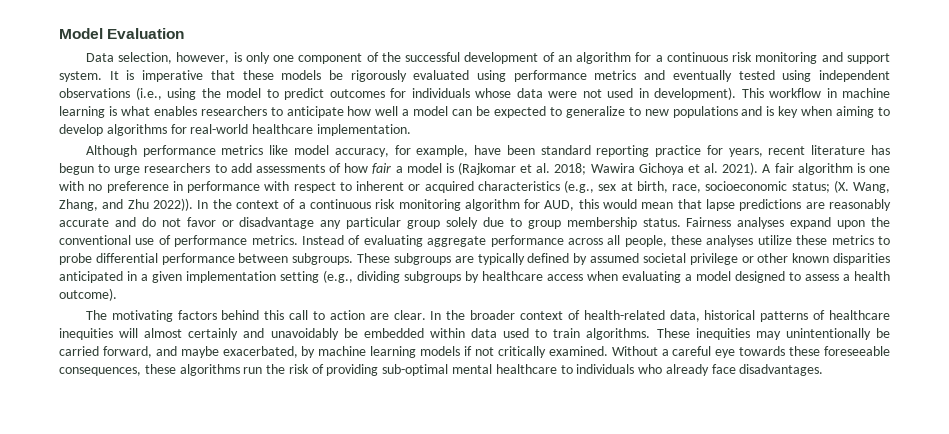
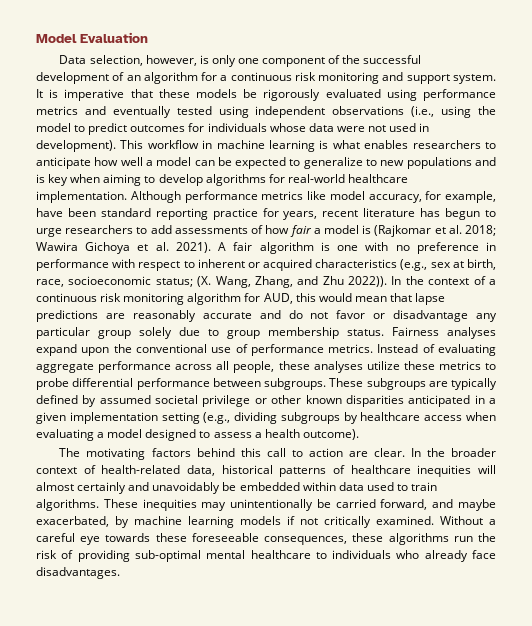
(411, 130) // -> (127, 197) none

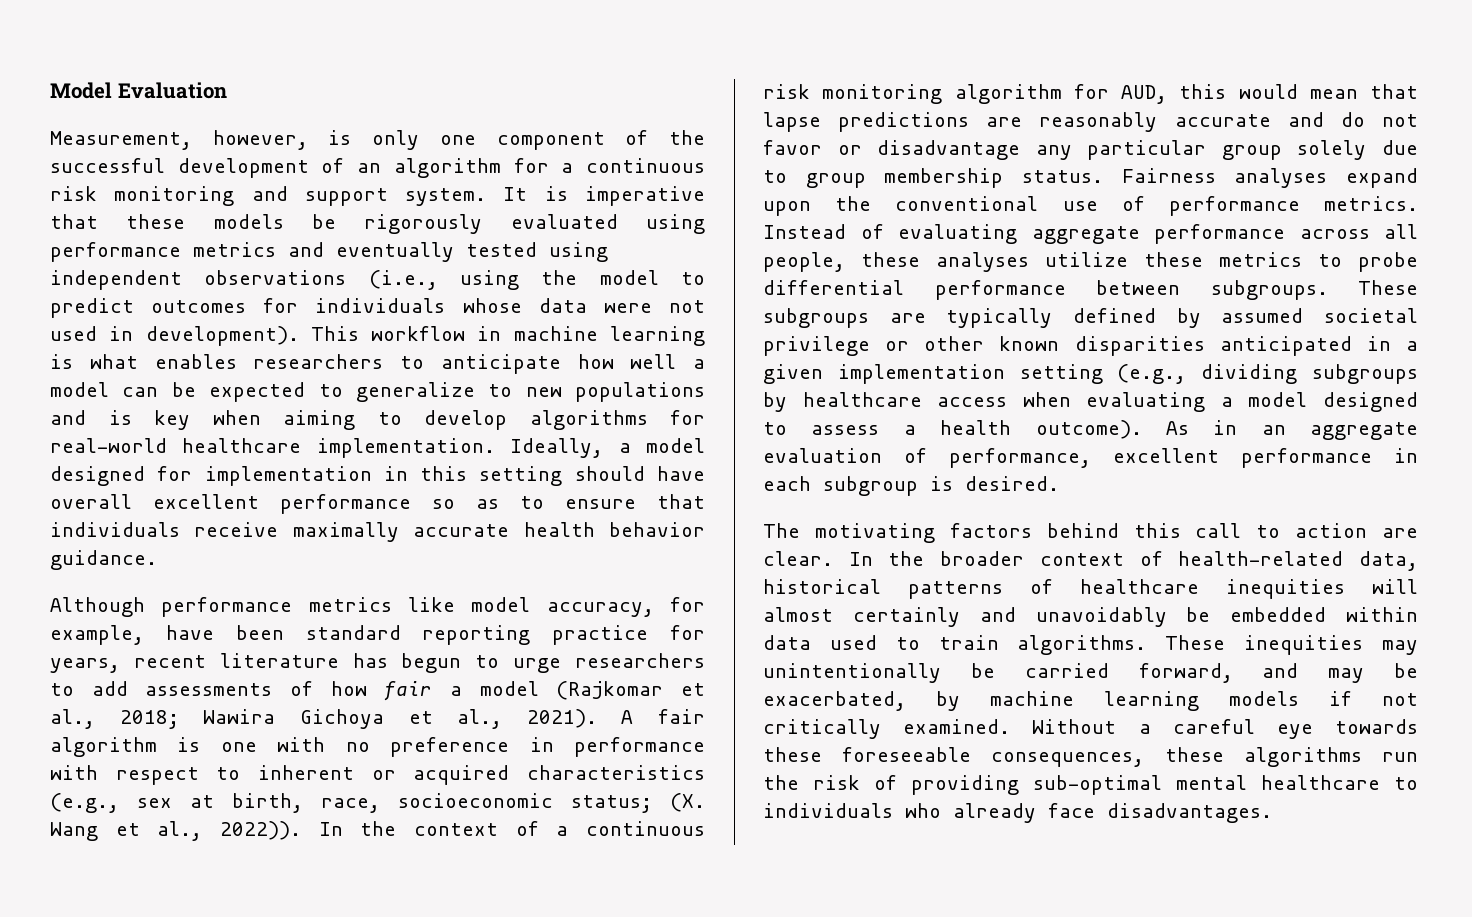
[59,55,143,66] Data selection, -> [50,131,192,150] Measurement,
(127, 197) none -> [510,438,705,458] [50,466,705,486] [50,494,705,514] [50,522,705,542] [50,550,157,570] Ideally, a model designed for implementation in this setting should have overall excellent performance so as to ensure that individuals receive maximally accurate health behavior guidance. //
[362,225,372,234] is -> (539, 688) none
[448,225,462,234] al. -> [50,709,95,729] al.,
[155,242,169,251] al. -> [457,709,503,729] al.,
[215,276,344,288] Wang, Zhang, and Zhu -> [50,821,203,841] Wang et al.,
(359, 434) none -> [1165,420,1418,440] [763,448,1418,468] [763,476,1059,496] As in an aggregate evaluation of performance, excellent performance in each subgroup is desired.
[457,499,496,511] maybe -> [1328,663,1418,683] may be

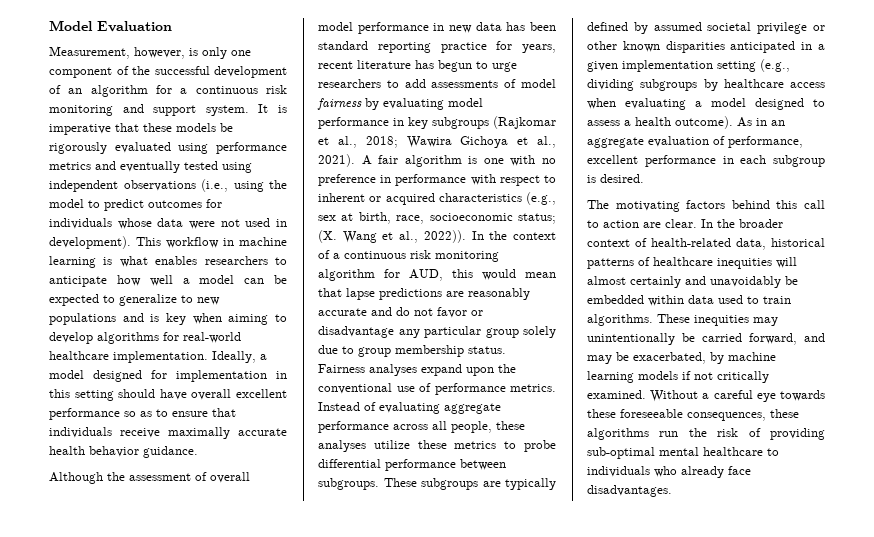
[161,597,705,617] [50,625,214,645] performance metrics like model accuracy, for example, have -> [107,472,250,483] [318,22,526,34] the assessment of overall model performance in new data has
[330,681,539,701] how fair a model -> [521,79,556,88] [317,98,483,110] [318,117,489,129] model fairness by evaluating model performance in key subgroups

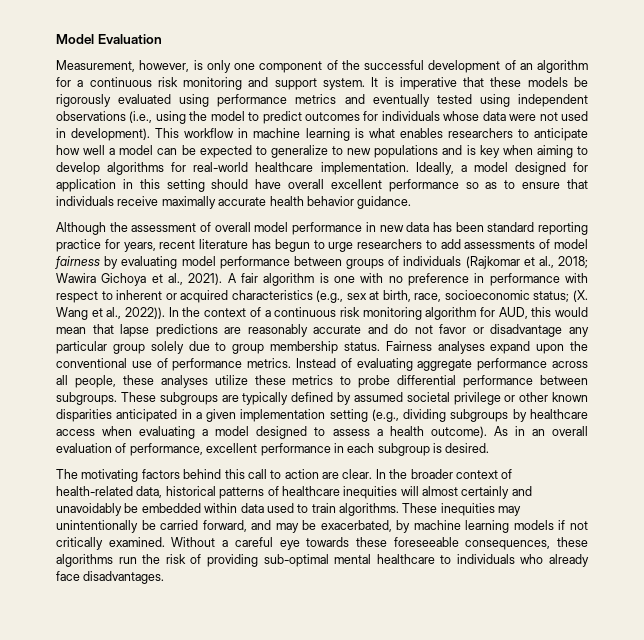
[176,370,267,382] implementation -> [56,179,116,192] application
[393,117,489,129] in key subgroups -> [293,256,462,269] between groups of individuals
[587,137,644,148] aggregate -> [551,426,588,436] overall

